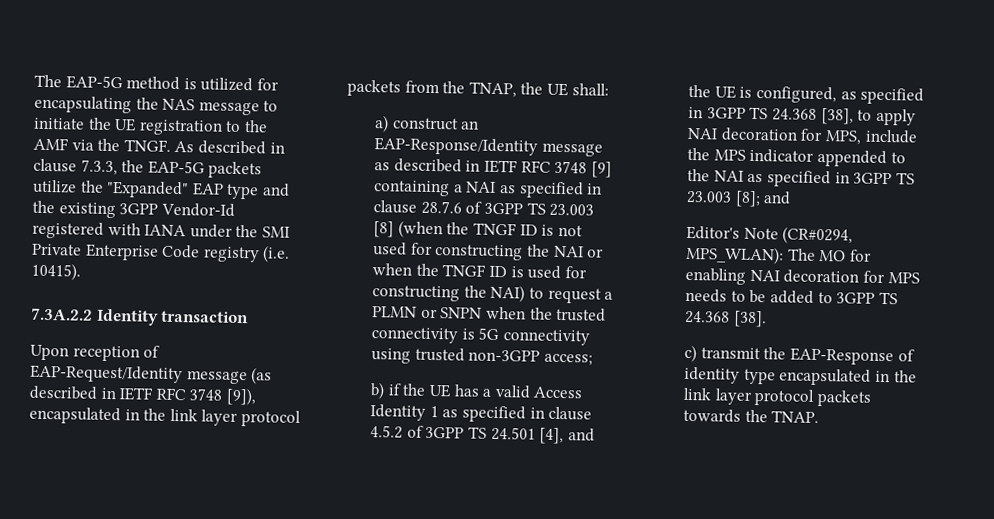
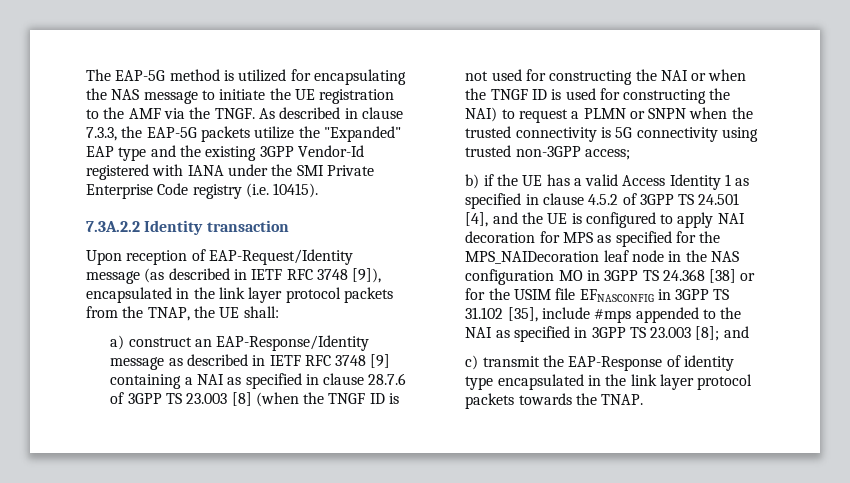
[756,86,925,105] [688,106,854,125] configured, as specified in 3GPP TS 24.368 [38], -> [585,212,656,228] configured
[825,129,918,145] [687,147,815,163] MPS, include the MPS indicator -> [562,231,721,247] [465,250,739,264] [465,269,756,285] [465,288,730,302] [465,307,632,323] MPS as specified for the MPS_NAIDecoration leaf node in the NAS configuration MO in 3GPP TS 24.368 [38] or for the USIM file EFNASCONFIG in 3GPP TS 31.102 [35], include #mps
[686,225,854,245] [685,245,873,265] [685,267,920,285] [685,288,898,305] [685,310,767,328] // Editor's Note (CR#0294, MPS_WLAN): The MO for enabling NAI decoration for MPS needs to be added to 3GPP TS 24.368 [38]. -> (749, 332) none

